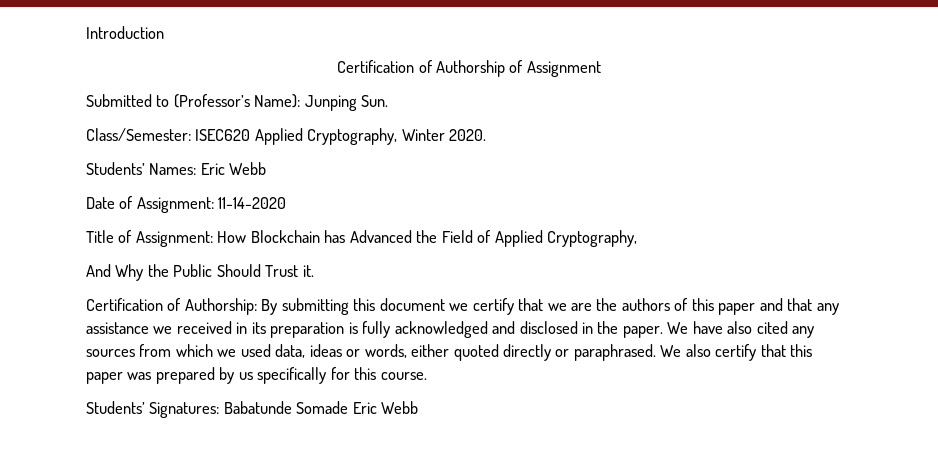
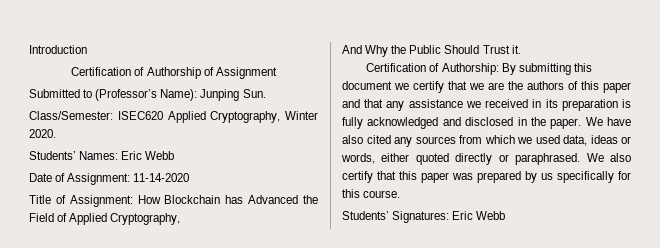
[223,401,349,414] Babatunde Somade -> (450, 217) none

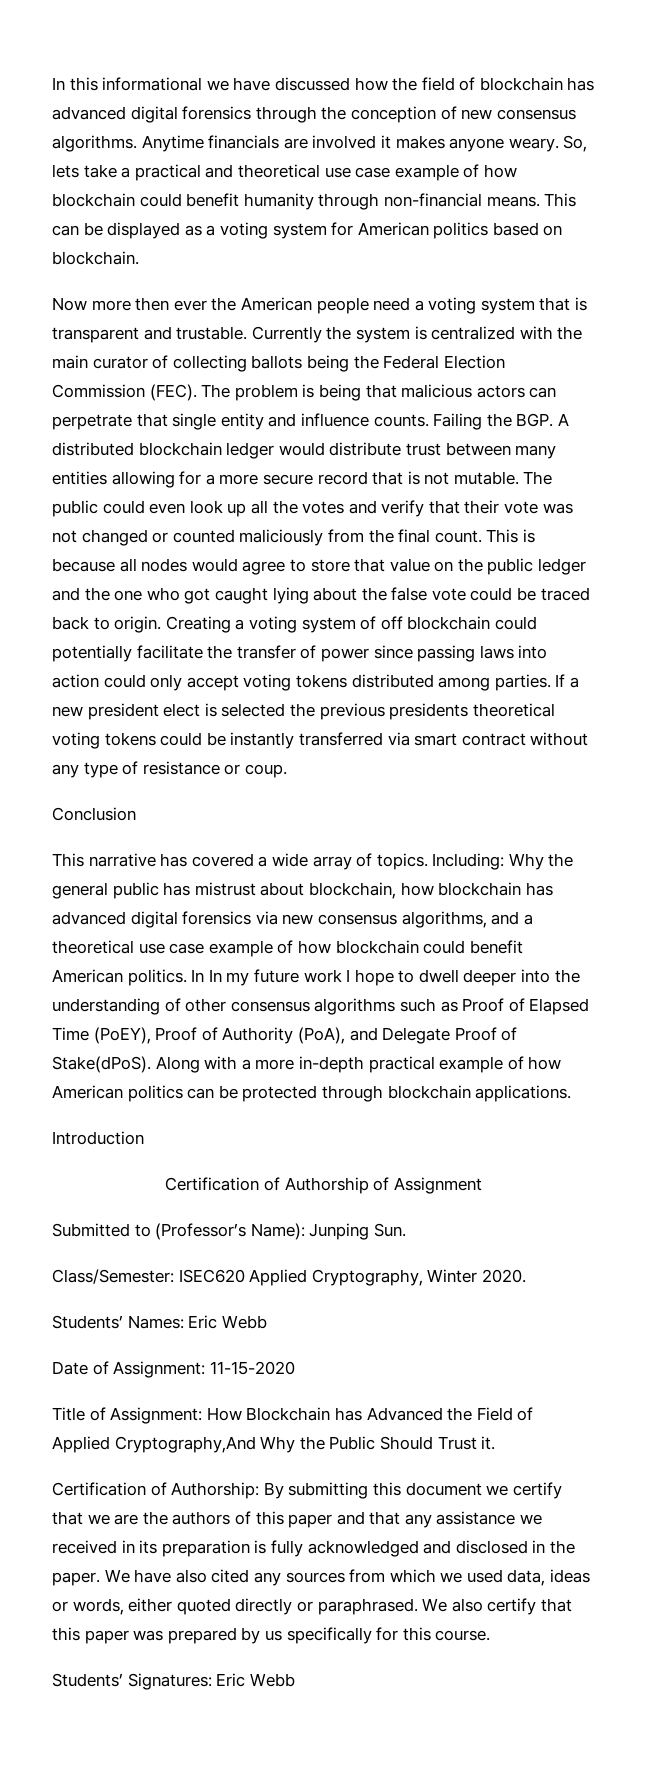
(29, 49) none -> [52,77,595,91] [52,106,576,123] [52,135,588,152] [52,164,517,181] [52,193,577,210] [52,222,563,239] [52,251,139,265] [52,297,588,314] [52,326,583,343] [52,355,505,372] [52,384,557,401] [52,413,569,430] [52,442,557,459] [52,471,553,488] [52,500,573,517] [52,529,535,546] [52,558,587,575] [52,587,590,604] [52,616,537,633] [52,645,548,662] [52,674,579,691] [52,703,555,720] [52,732,589,749] [52,761,287,778] [52,807,136,821] [52,853,574,870] [52,882,553,899] [52,911,533,928] [52,940,523,957] [52,969,580,986] [52,998,590,1015] [52,1027,518,1044] [52,1056,562,1073] [52,1085,572,1102] In this informational we have discussed how the field of blockchain has advanced digital forensics through the conception of new consensus algorithms. Anytime financials are involved it makes anyone weary. So, lets take a practical and theoretical use case example of how blockchain could benefit humanity through non-financial means. This can be displayed as a voting system for American politics based on blockchain. // Now more then ever the American people need a voting system that is transparent and trustable. Currently the system is centralized with the main curator of collecting ballots being the Federal Election Commission (FEC). The problem is being that malicious actors can perpetrate that single entity and influence counts. Failing the BGP. A distributed blockchain ledger would distribute trust between many entities allowing for a more secure record that is not mutable. The public could even look up all the votes and verify that their vote was not changed or counted maliciously from the final count. This is because all nodes would agree to store that value on the public ledger and the one who got caught lying about the false vote could be traced back to origin. Creating a voting system of off blockchain could potentially facilitate the transfer of power since passing laws into action could only accept voting tokens distributed among parties. If a new president elect is selected the previous presidents theoretical voting tokens could be instantly transferred via smart contract without any type of resistance or coup. // Conclusion // This narrative has covered a wide array of topics. Including: Why the general public has mistrust about blockchain, how blockchain has advanced digital forensics via new consensus algorithms, and a theoretical use case example of how blockchain could benefit American politics. In In my future work I hope to dwell deeper into the understanding of other consensus algorithms such as Proof of Elapsed Time (PoEY), Proof of Authority (PoA), and Delegate Proof of Stake(dPoS). Along with a more in-depth practical example of how American politics can be protected through blockchain applications. //
[133,173,190,182] 11-14-2020 -> [209,1361,295,1375] 11-15-2020
[110,213,181,225] [342,45,362,54] Cryptography, // And -> [114,1436,256,1453] Cryptography,And

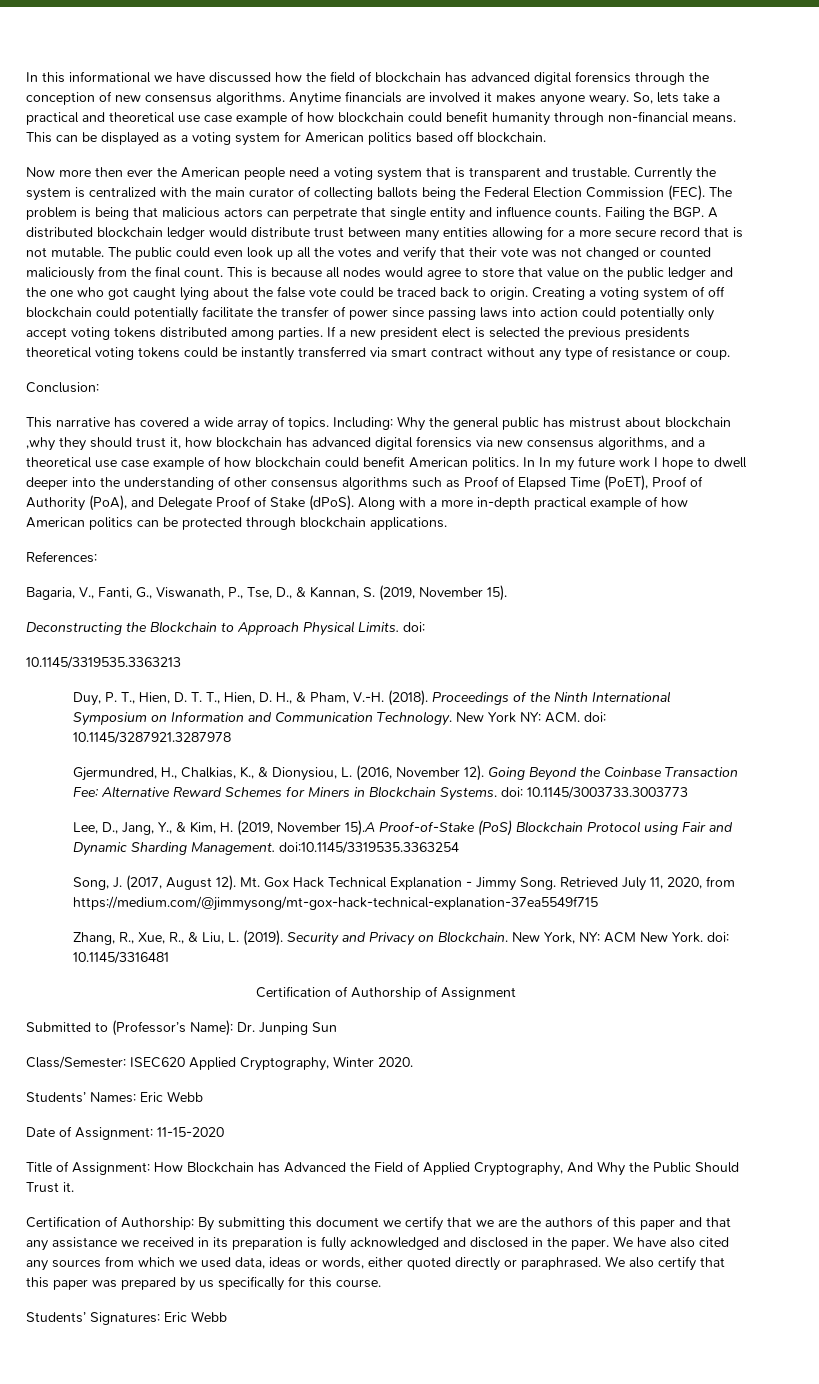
[543,225,563,236] on -> [457,131,474,142] off
(146, 681) none -> [620,307,684,321] potentially
[52,807,136,821] Conclusion -> [26,382,99,393] Conclusion:
[308,882,396,899] blockchain, -> [665,417,731,428] [26,437,181,451] blockchain ,why they should trust it,
[93,1027,151,1044] (PoEY), -> [604,475,648,491] (PoET),
[52,1056,151,1073] Stake(dPoS). -> [270,495,354,511] Stake (dPoS).
[52,1131,144,1145] Introduction -> [26,551,97,563] [26,585,507,601] [26,621,425,636] [26,656,181,669] [73,690,672,706] [73,711,607,726] [73,731,232,744] [73,765,739,781] [73,786,689,801] [73,820,734,836] [73,841,460,856] [73,875,736,891] [73,896,599,911] [73,930,730,946] [73,951,170,964] References: // Bagaria, V., Fanti, G., Viswanath, P., Tse, D., & Kannan, S. (2019, November 15). // Deconstructing the Blockchain to Approach Physical Limits. doi: // 10.1145/3319535.3363213 // Duy, P. T., Hien, D. T. T., Hien, D. H., & Pham, V.-H. (2018). Proceedings of the Ninth International Symposium on Information and Communication Technology. New York NY: ACM. doi: 10.1145/3287921.3287978 // Gjermundred, H., Chalkias, K., & Dionysiou, L. (2016, November 12). Going Beyond the Coinbase Transaction Fee: Alternative Reward Schemes for Miners in Blockchain Systems. doi: 10.1145/3003733.3003773 // Lee, D., Jang, Y., & Kim, H. (2019, November 15).A Proof-of-Stake (PoS) Blockchain Protocol using Fair and Dynamic Sharding Management. doi:10.1145/3319535.3363254 // Song, J. (2017, August 12). Mt. Gox Hack Technical Explanation - Jimmy Song. Retrieved July 11, 2020, from https://medium.com/@jimmysong/mt-gox-hack-technical-explanation-37ea5549f715 // Zhang, R., Xue, R., & Liu, L. (2019). Security and Privacy on Blockchain. New York, NY: ACM New York. doi: 10.1145/3316481
[309,1223,406,1240] Junping Sun. -> [237,1022,337,1035] Dr. Junping Sun
[114,1436,256,1453] Cryptography,And -> [474,1162,593,1176] Cryptography, And

